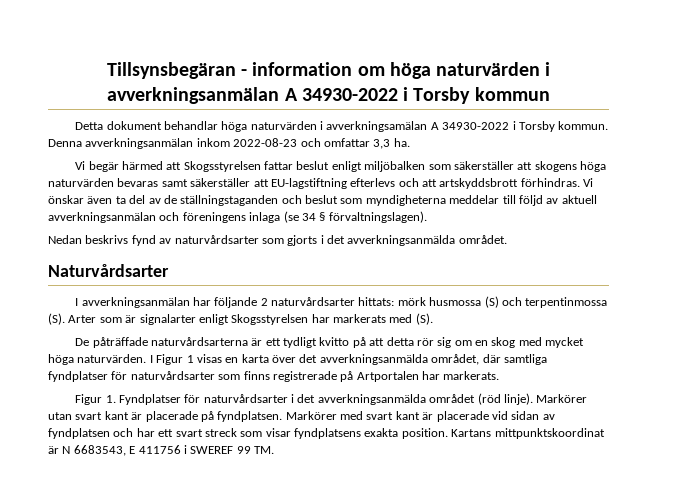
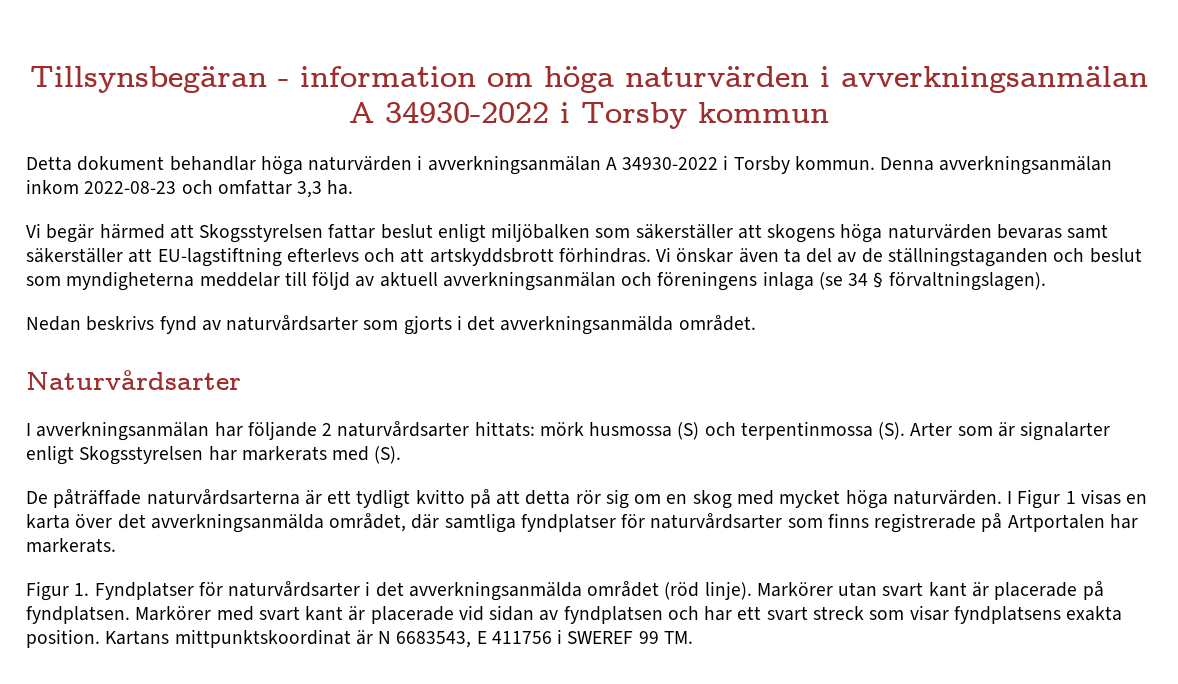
[326,121,428,132] avverkningsamälan -> [427,155,601,175] avverkningsanmälan

